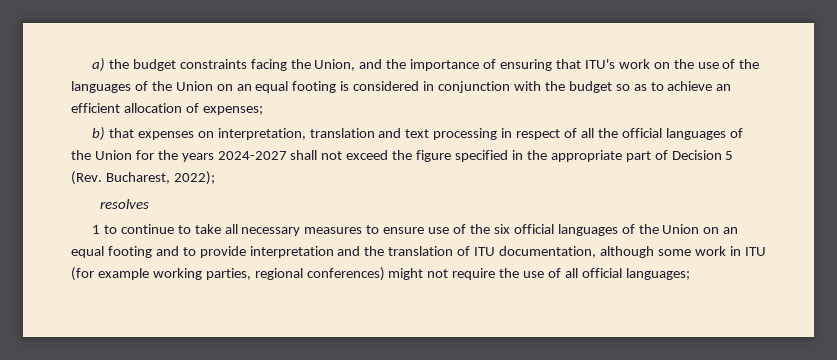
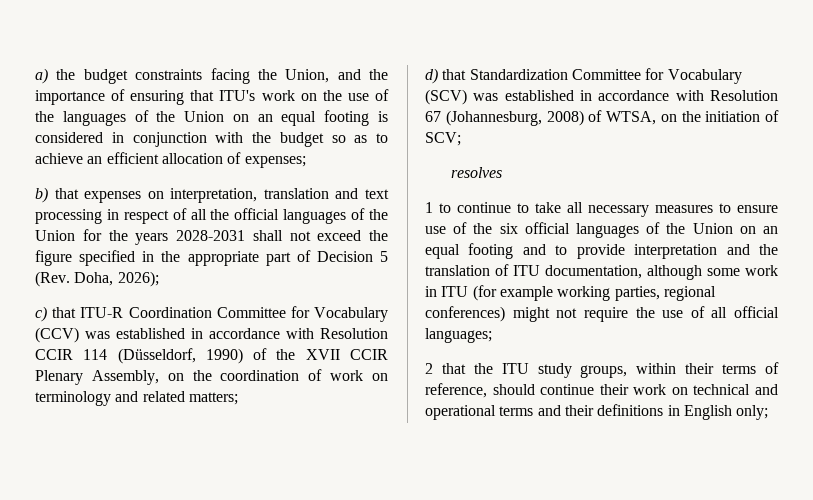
[217,151,287,160] 2024-2027 -> [176,230,245,241] 2028-2031
[105,171,215,185] Bucharest, 2022); -> [74,271,159,287] [35,306,389,322] [35,327,388,343] [35,348,388,364] [35,369,388,385] [35,391,238,406] [425,68,742,84] [425,89,778,105] [425,110,779,126] [425,132,461,146] Doha, 2026); // c) that ITU-R Coordination Committee for Vocabulary (СCV) was established in accordance with Resolution CCIR 114 (Düsseldorf, 1990) of the XVII CCIR Plenary Assembly, on the coordination of work on terminology and related matters; // d) that Standardization Committee for Vocabulary (SCV) was established in accordance with Resolution 67 (Johannesburg, 2008) of WTSA, on the initiation of SCV;
(690, 274) none -> [425,362,779,378] [425,383,778,398] [425,404,769,420] // 2 that the ITU study groups, within their terms of reference, should continue their work on technical and operational terms and their definitions in English only;

